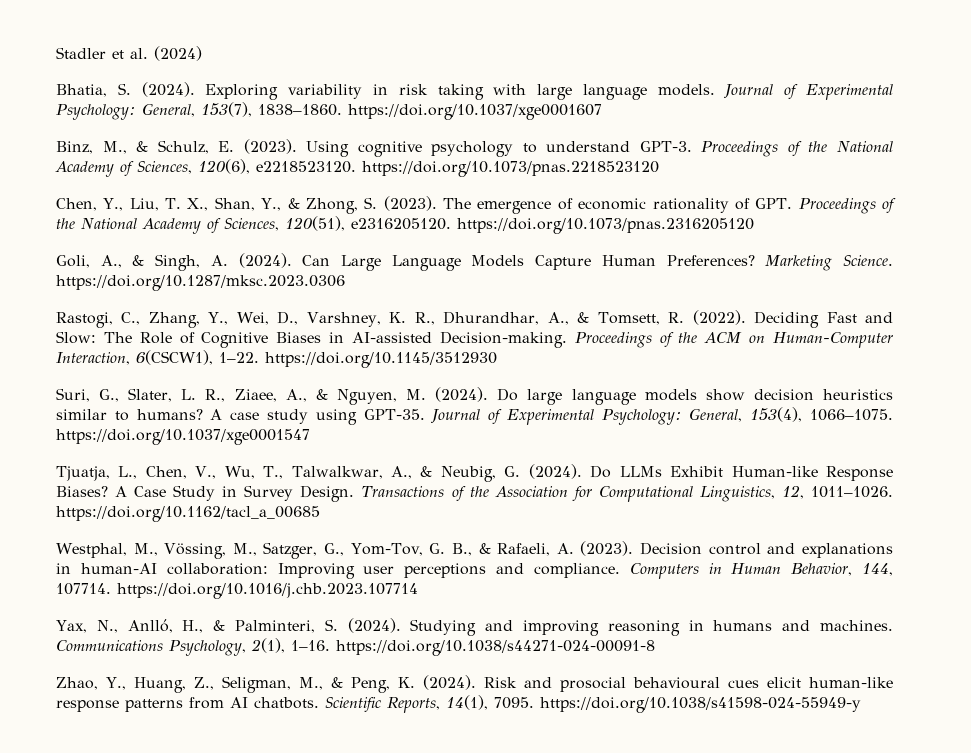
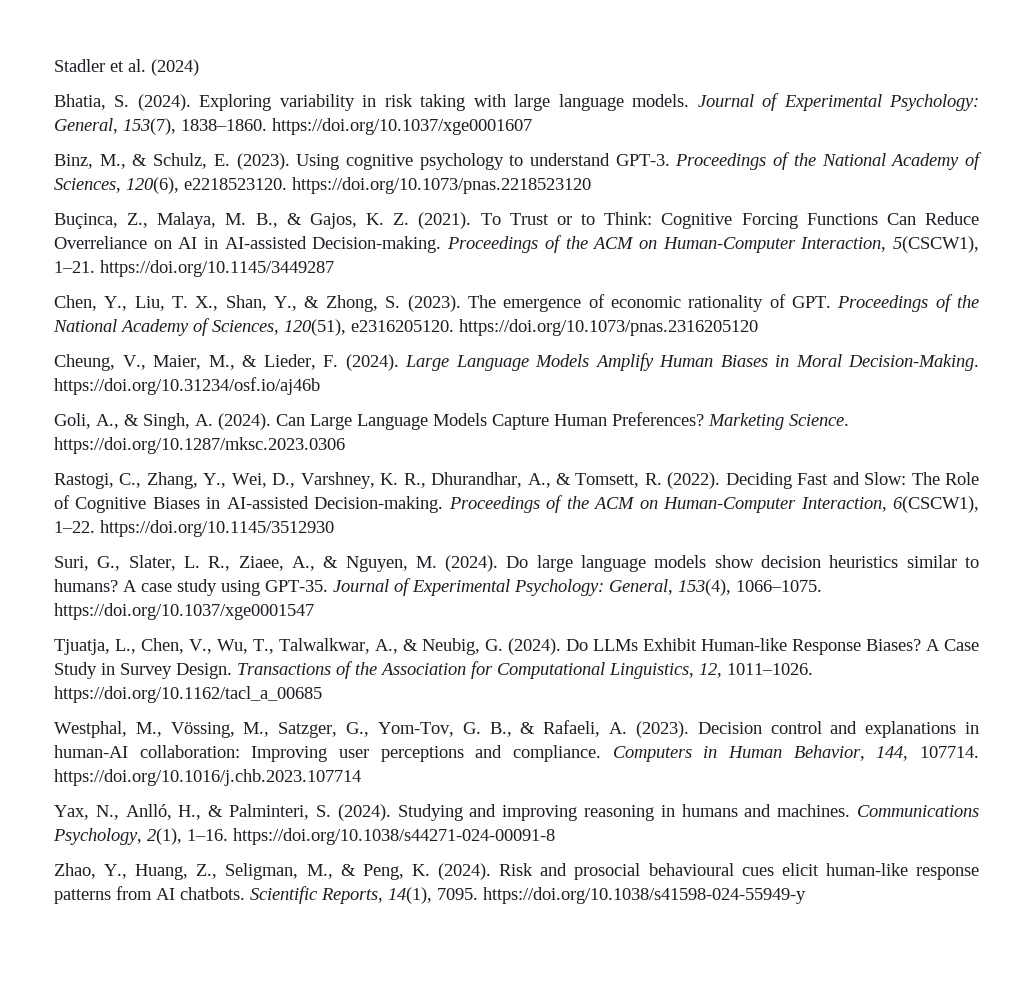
(659, 169) none -> [54,212,979,229] [54,235,980,253] [54,260,334,277] // Buçinca, Z., Malaya, M. B., & Gajos, K. Z. (2021). To Trust or to Think: Cognitive Forcing Functions Can Reduce Overreliance on AI in AI-assisted Decision-making. Proceedings of the ACM on Human-Computer Interaction, 5(CSCW1), 1–21. https://doi.org/10.1145/3449287
(754, 226) none -> [54,353,979,371] [54,377,320,395] // Cheung, V., Maier, M., & Lieder, F. (2024). Large Language Models Amplify Human Biases in Moral Decision-Making. https://doi.org/10.31234/osf.io/aj46b

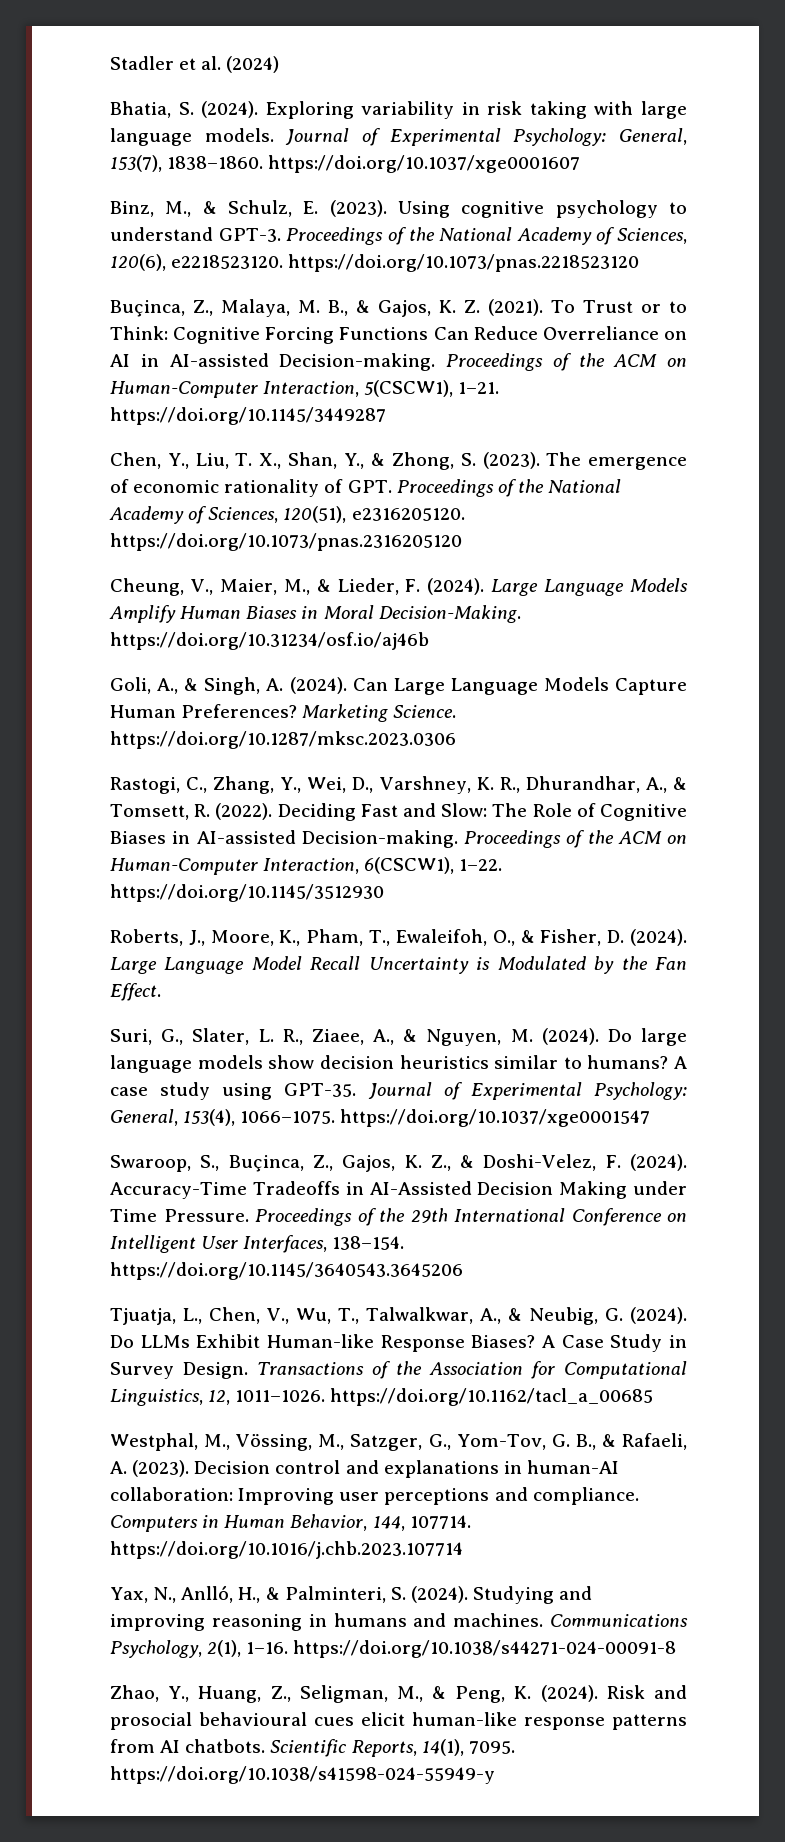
(334, 528) none -> [110,929,687,946] [110,956,688,974] [110,983,161,1001] // Roberts, J., Moore, K., Pham, T., Ewaleifoh, O., & Fisher, D. (2024). Large Language Model Recall Uncertainty is Modulated by the Fan Effect.
(314, 611) none -> [110,1154,688,1172] [110,1181,687,1199] [110,1208,687,1226] [110,1235,405,1253] [110,1262,463,1280] // Swaroop, S., Buçinca, Z., Gajos, K. Z., & Doshi-Velez, F. (2024). Accuracy-Time Tradeoffs in AI-Assisted Decision Making under Time Pressure. Proceedings of the 29th International Conference on Intelligent User Interfaces, 138–154. https://doi.org/10.1145/3640543.3645206

